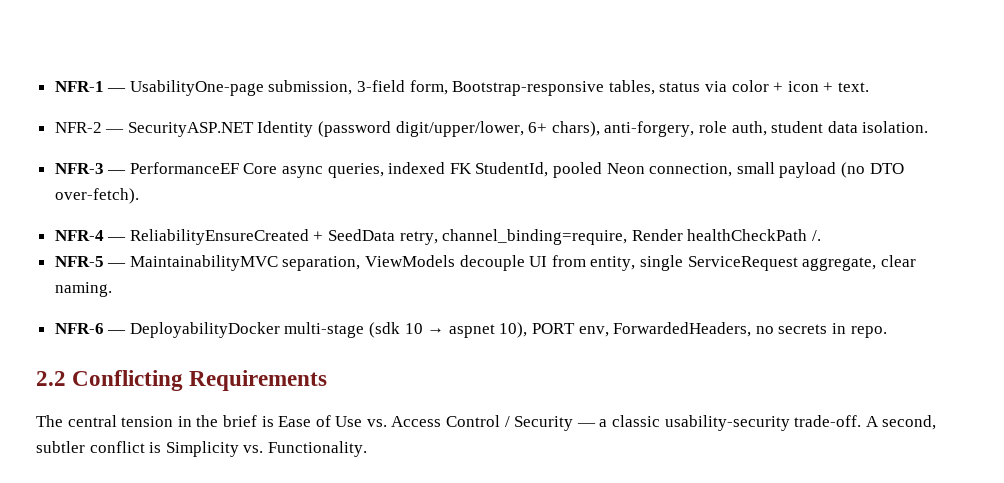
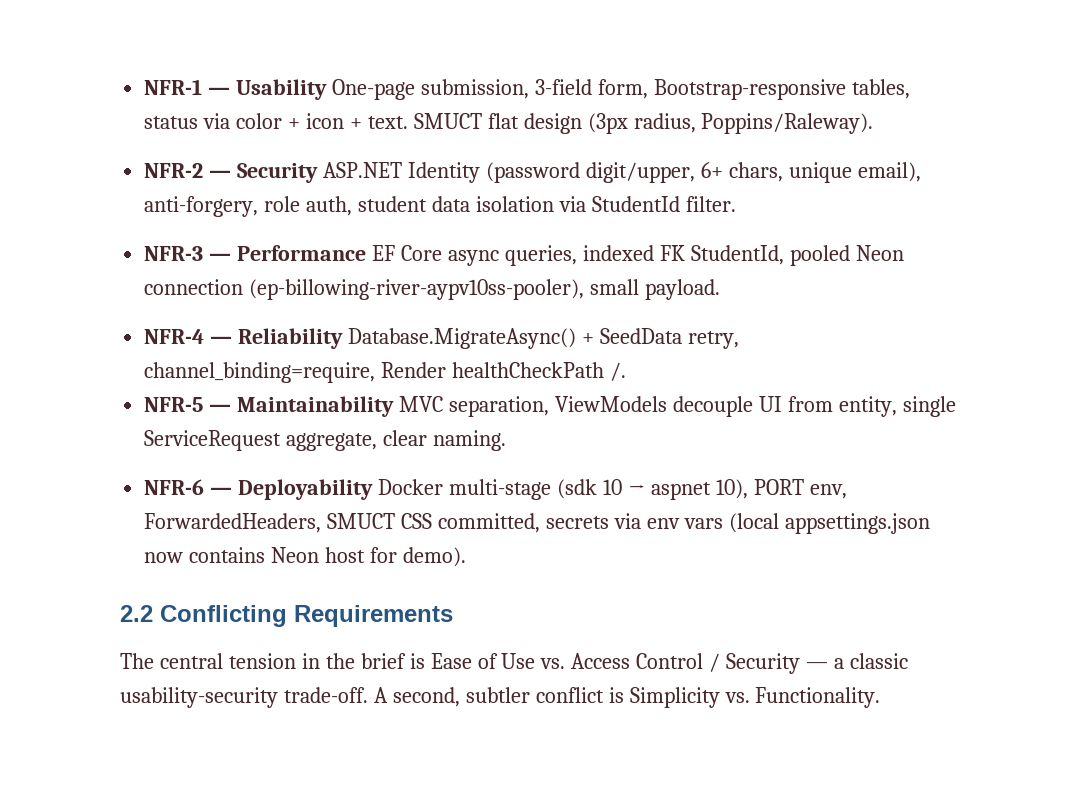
[129,80,264,96] UsabilityOne-page -> [236,79,416,100] Usability One-page
[54,121,600,137] // NFR-2 — SecurityASP.NET Identity (password digit/upper/lower, 6+ chars), -> [413,113,874,134] [144,162,921,183] SMUCT flat design (3px radius, Poppins/Raleway). // NFR-2 — Security ASP.NET Identity (password digit/upper, 6+ chars, unique email),
[862,121,929,133] isolation. -> [475,196,736,212] isolation via StudentId filter.
[129,162,239,174] PerformanceEF -> [237,245,396,261] Performance EF
[649,162,904,178] [54,188,139,204] connection, small payload (no DTO over-fetch). -> [144,279,721,300] connection (ep-billowing-river-aypv10ss-pooler), small payload.
[129,229,309,245] ReliabilityEnsureCreated -> [238,328,577,349] Reliability Database.MigrateAsync()
[129,255,278,271] MaintainabilityMVC -> [237,396,444,417] Maintainability MVC
[129,322,280,338] DeployabilityDocker -> [238,479,444,500] Deployability Docker
[755,323,887,338] no secrets in repo. -> [327,513,930,534] [144,547,466,567] SMUCT CSS committed, secrets via env vars (local appsettings.json now contains Neon host for demo).

